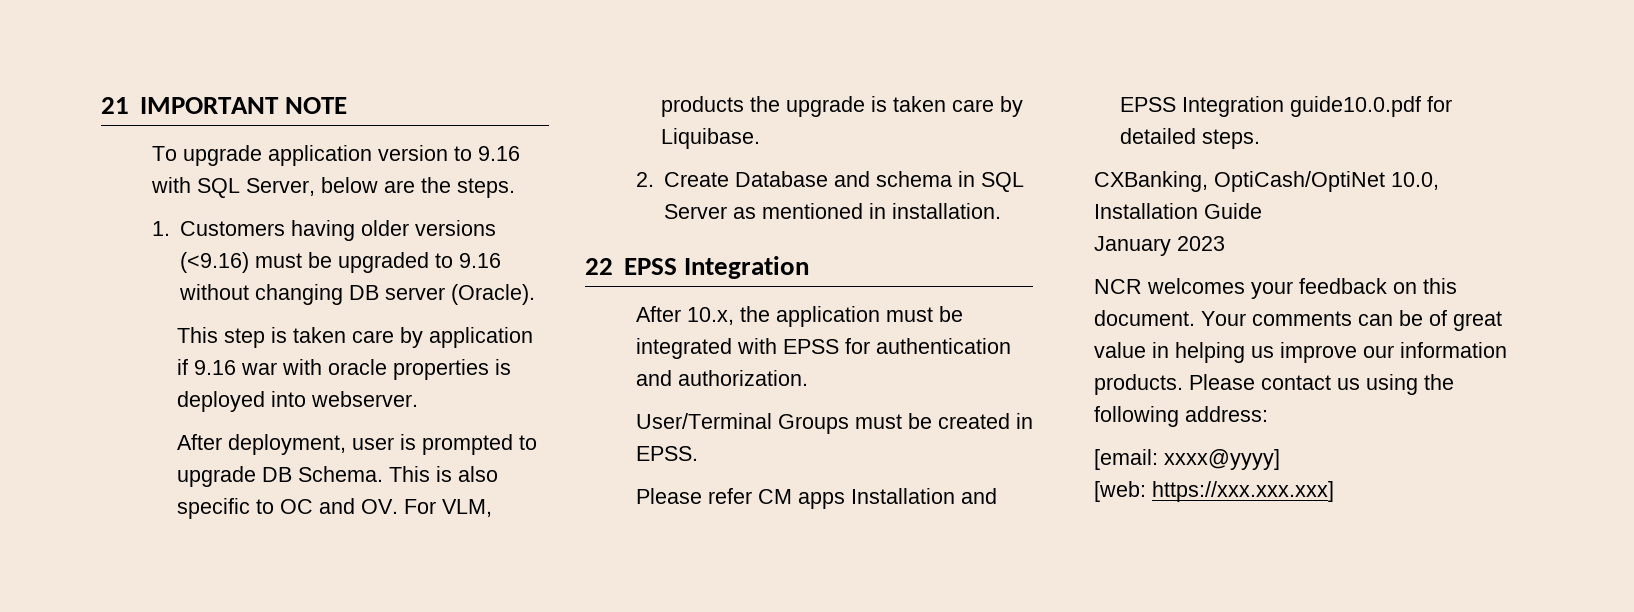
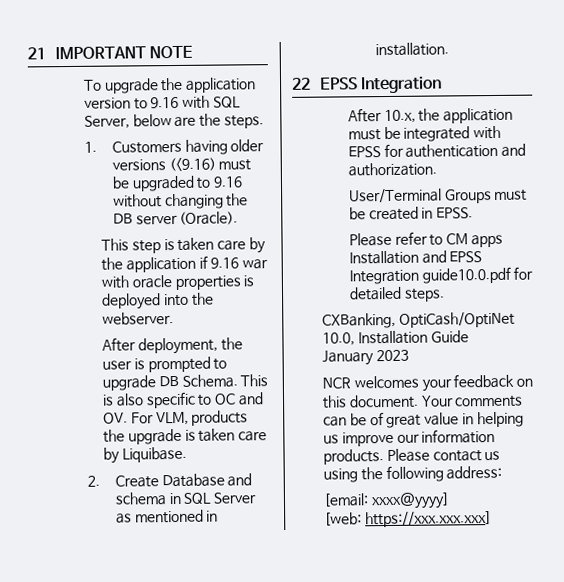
(262, 155) none -> [160,77,184,92] the
(344, 294) none -> [226,193,249,207] the
(423, 337) none -> [101,257,123,271] the
(306, 399) none -> [191,292,214,306] the
(346, 444) none -> [220,337,243,351] the
(752, 496) none -> [429,234,444,246] to

